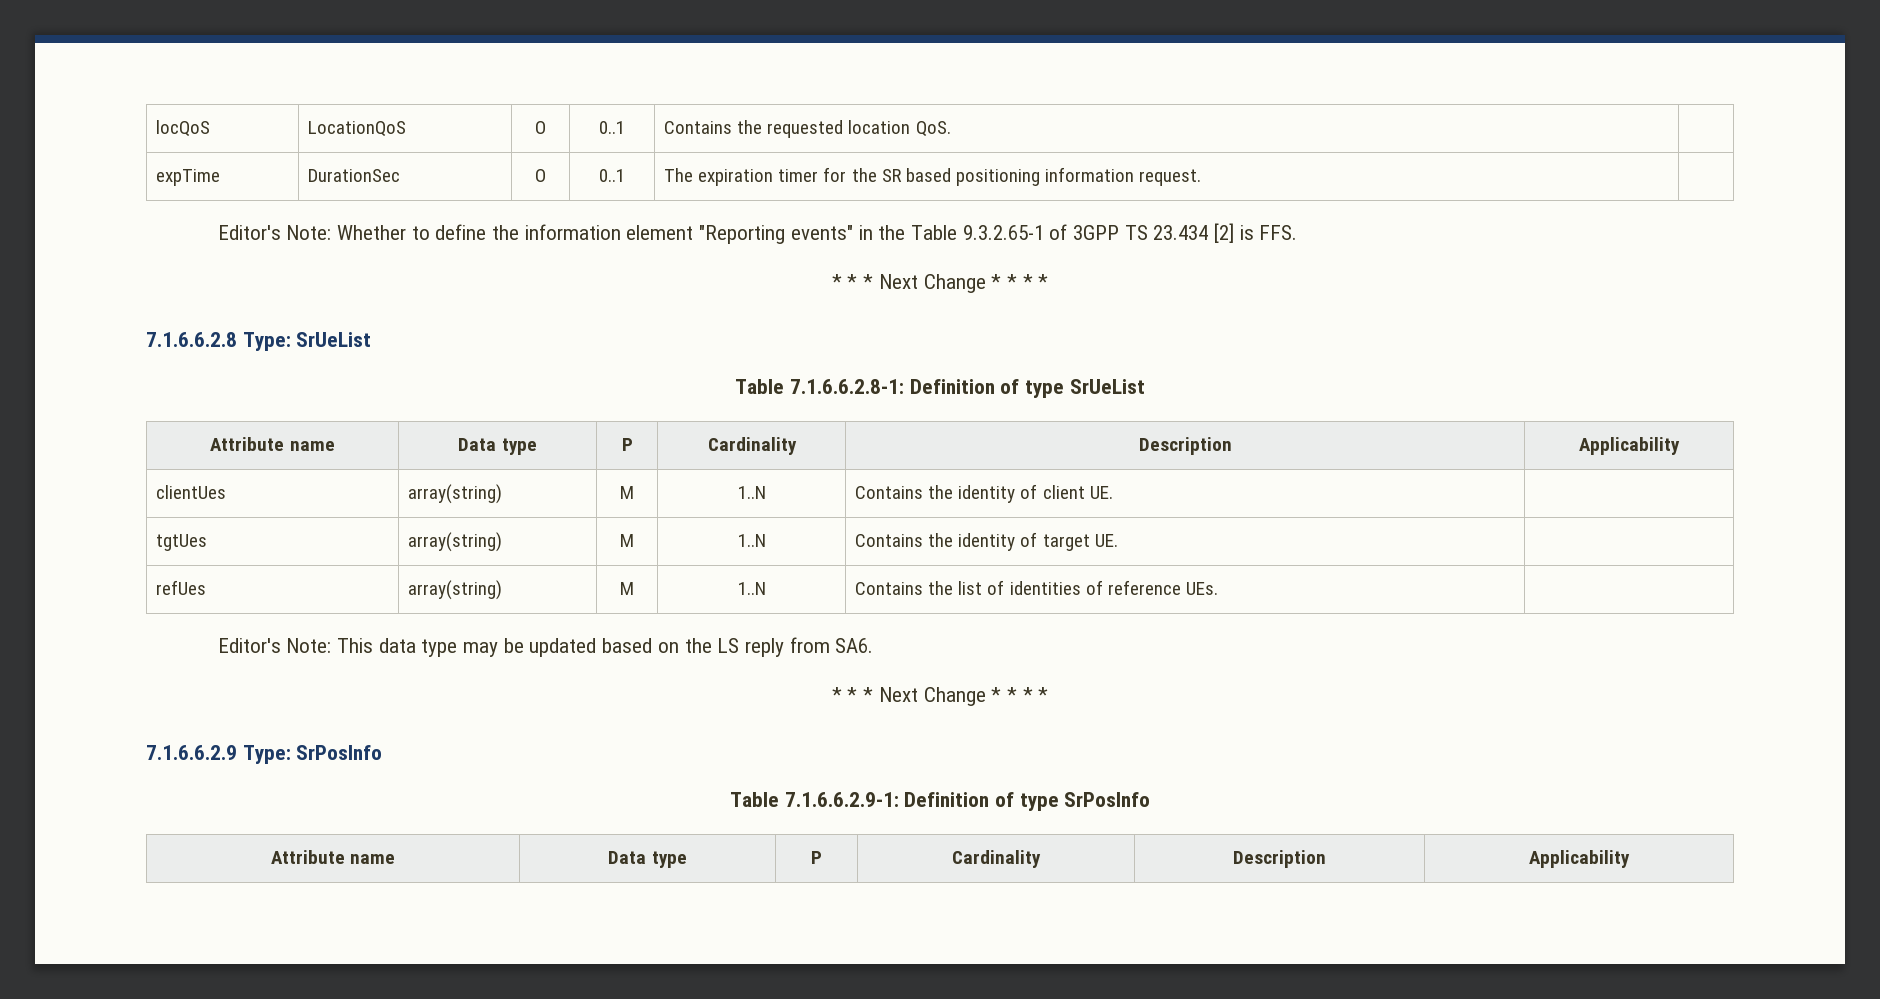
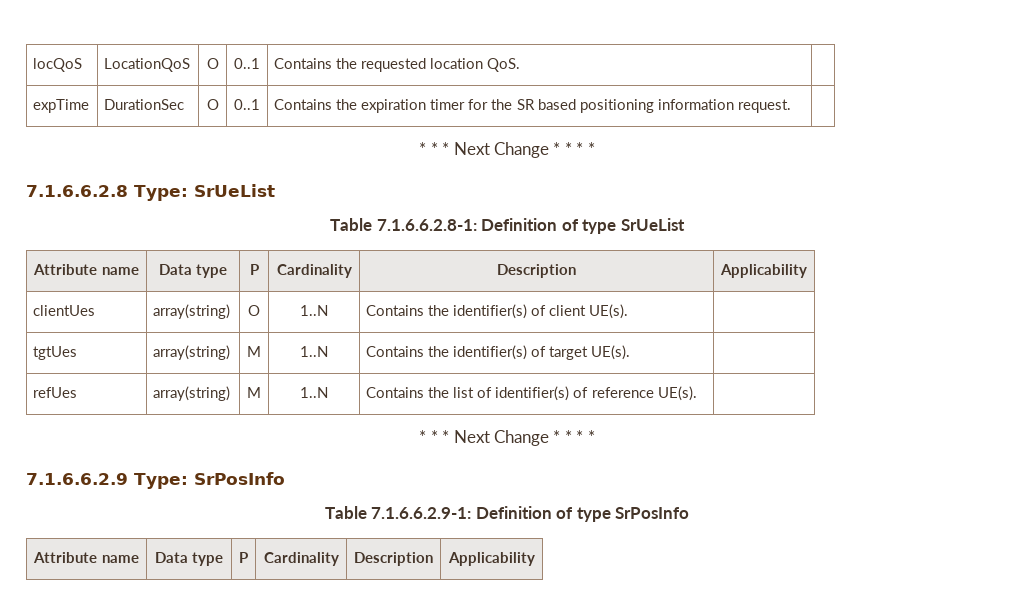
[664,168,694,182] The -> [274,99,358,110] Contains the
[217,223,1298,244] // Editor's Note: Whether to define the information element "Reporting events" in the Table 9.3.2.65-1 of 3GPP TS 23.434 [2] is FFS. -> (791, 106) none
[620,486,634,499] [737,486,766,499] [855,485,1016,503] M | 1..N | Contains the identity -> [248,305,260,316] [300,305,328,316] [366,304,528,319] O | 1..N | Contains the identifier(s)
[1089,486,1113,499] UE. -> [589,304,629,319] UE(s).
[958,533,1016,551] identity -> [453,345,528,360] identifier(s)
[1094,534,1118,547] UE. -> [591,345,631,360] UE(s).
[1009,581,1081,595] identities -> [495,386,570,401] identifier(s)
[1186,582,1219,595] [217,637,874,657] UEs. | // Editor's Note: This data type may be updated based on the LS reply from SA6. -> [657,386,697,401] UE(s). |

